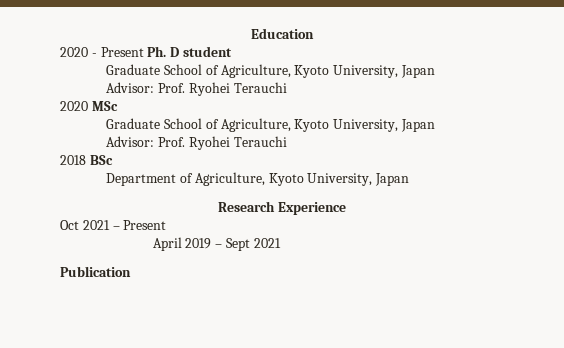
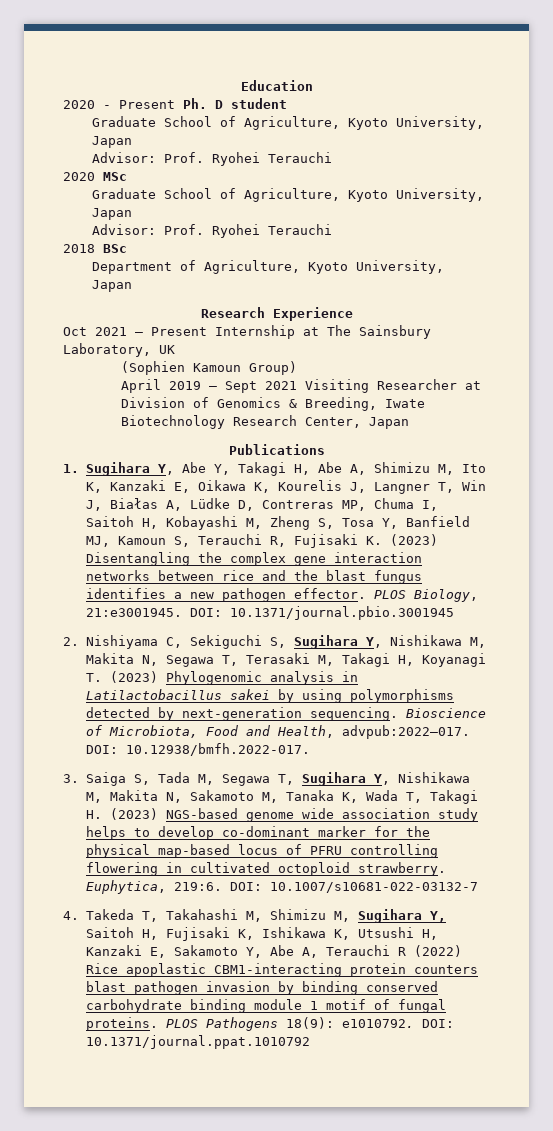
(167, 225) none -> [215,325,431,339] [63,343,175,357] [121,361,298,375] Internship at The Sainsbury Laboratory, UK // (Sophien Kamoun Group)
[60,266,131,277] // Publication -> [305,379,482,393] [121,397,426,411] [121,415,410,429] [228,444,325,455] [63,462,486,476] [85,480,486,494] [85,498,438,511] [85,516,470,530] [85,534,438,548] [85,552,422,566] [85,570,422,584] [85,588,478,602] [85,606,454,620] [63,635,486,649] [85,653,486,667] [85,671,358,685] [85,689,454,703] [85,707,486,721] [85,725,470,739] [85,743,310,756] [63,772,470,786] [85,790,478,804] [85,808,478,822] [85,826,430,840] [85,844,438,858] [85,862,446,876] [85,880,478,894] [63,909,446,923] [85,927,438,941] [85,945,462,958] [85,963,478,977] [85,981,438,995] [85,999,446,1013] [85,1017,454,1031] [85,1035,310,1049] Visiting Researcher at Division of Genomics & Breeding, Iwate Biotechnology Research Center, Japan // Publications // 1. Sugihara Y, Abe Y, Takagi H, Abe A, Shimizu M, Ito K, Kanzaki E, Oikawa K, Kourelis J, Langner T, Win J, Białas A, Lüdke D, Contreras MP, Chuma I, Saitoh H, Kobayashi M, Zheng S, Tosa Y, Banfield MJ, Kamoun S, Terauchi R, Fujisaki K. (2023) Disentangling the complex gene interaction networks between rice and the blast fungus identifies a new pathogen effector. PLOS Biology, 21:e3001945. DOI: 10.1371/journal.pbio.3001945 // 2. Nishiyama C, Sekiguchi S, Sugihara Y, Nishikawa M, Makita N, Segawa T, Terasaki M, Takagi H, Koyanagi T. (2023) Phylogenomic analysis in Latilactobacillus sakei by using polymorphisms detected by next-generation sequencing. Bioscience of Microbiota, Food and Health, advpub:2022–017. DOI: 10.12938/bmfh.2022-017. // 3. Saiga S, Tada M, Segawa T, Sugihara Y, Nishikawa M, Makita N, Sakamoto M, Tanaka K, Wada T, Takagi H. (2023) NGS-based genome wide association study helps to develop co-dominant marker for the physical map-based locus of PFRU controlling flowering in cultivated octoploid strawberry. Euphytica, 219:6. DOI: 10.1007/s10681-022-03132-7 // 4. Takeda T, Takahashi M, Shimizu M, Sugihara Y, Saitoh H, Fujisaki K, Ishikawa K, Utsushi H, Kanzaki E, Sakamoto Y, Abe A, Terauchi R (2022) Rice apoplastic CBM1-interacting protein counters blast pathogen invasion by binding conserved carbohydrate binding module 1 motif of fungal proteins. PLOS Pathogens 18(9): e1010792. DOI: 10.1371/journal.ppat.1010792

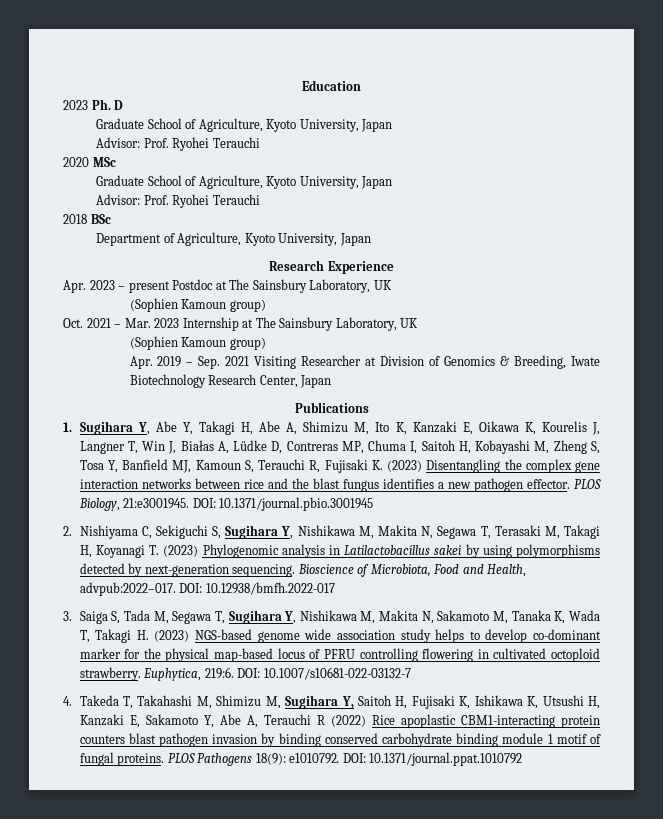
[63,100,175,109] 2020 - Present -> [63,100,88,110] 2023
[231,98,287,109] student -> (124, 105) none
[63,327,207,336] Oct 2021 – Present -> [63,279,392,293] [129,298,266,312] [63,318,180,328] Apr. 2023 – present Postdoc at The Sainsbury Laboratory, UK // (Sophien Kamoun group) // Oct. 2021 – Mar. 2023
[249,361,298,375] [121,379,162,393] Group) // April -> [229,337,266,350] [129,356,153,369] group) // Apr.
[225,381,258,393] Sept -> [198,356,221,369] Sep.
[125,743,310,756] 10.12938/bmfh.2022-017. -> [205,582,335,595] 10.12938/bmfh.2022-017

